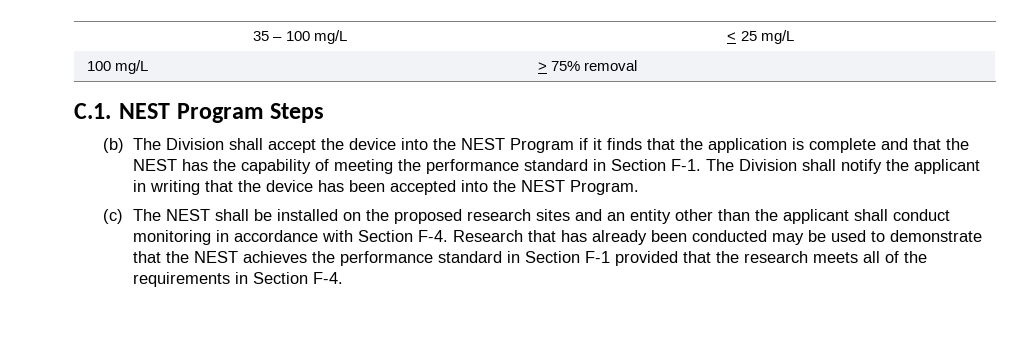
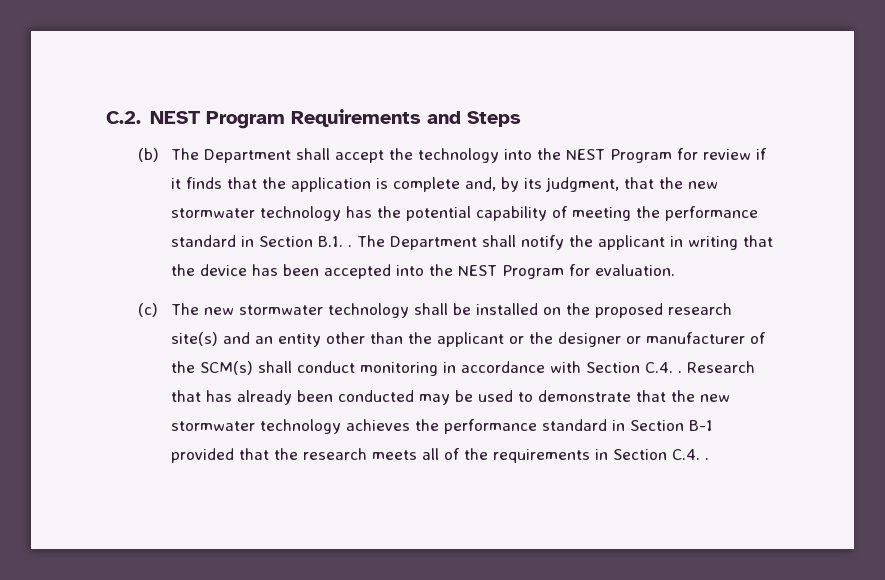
[253,30,347,44] [727,30,794,44] [86,60,148,74] [537,60,637,71] [74,103,264,123] 35 – 100 mg/L | < 25 mg/L // 100 mg/L | > 75% removal // C.1. NEST Program -> [106,109,461,129] C.2. NEST Program Requirements and
[165,138,224,150] Division -> [203,149,291,163] Department
[348,138,574,153] device into the NEST Program -> [417,148,751,163] technology into the NEST Program for review
[880,138,969,150] [132,159,177,171] and that the NEST -> [464,177,718,192] [170,206,341,221] and, by its judgment, that the new stormwater technology
(236, 165) none -> [405,206,471,221] potential
[670,159,797,171] F-1. The Division -> [317,235,477,250] B.1. . The Department
[569,180,639,195] Program. -> [501,264,675,279] Program for evaluation.
[165,209,210,221] NEST -> [203,303,409,318] new stormwater technology
[535,209,570,221] sites -> [170,332,218,346] site(s)
(849, 216) none -> [508,332,766,347] [170,361,253,375] or the designer or manufacturer of the SCM(s)
[417,230,448,242] F-4. -> [644,362,682,373] C.4. .
[193,251,238,263] NEST -> [699,394,730,402] [170,419,341,434] new stormwater technology
[584,251,610,263] F-1 -> [688,420,713,431] B-1
[312,272,343,284] F-4. -> [671,449,709,460] C.4. .

